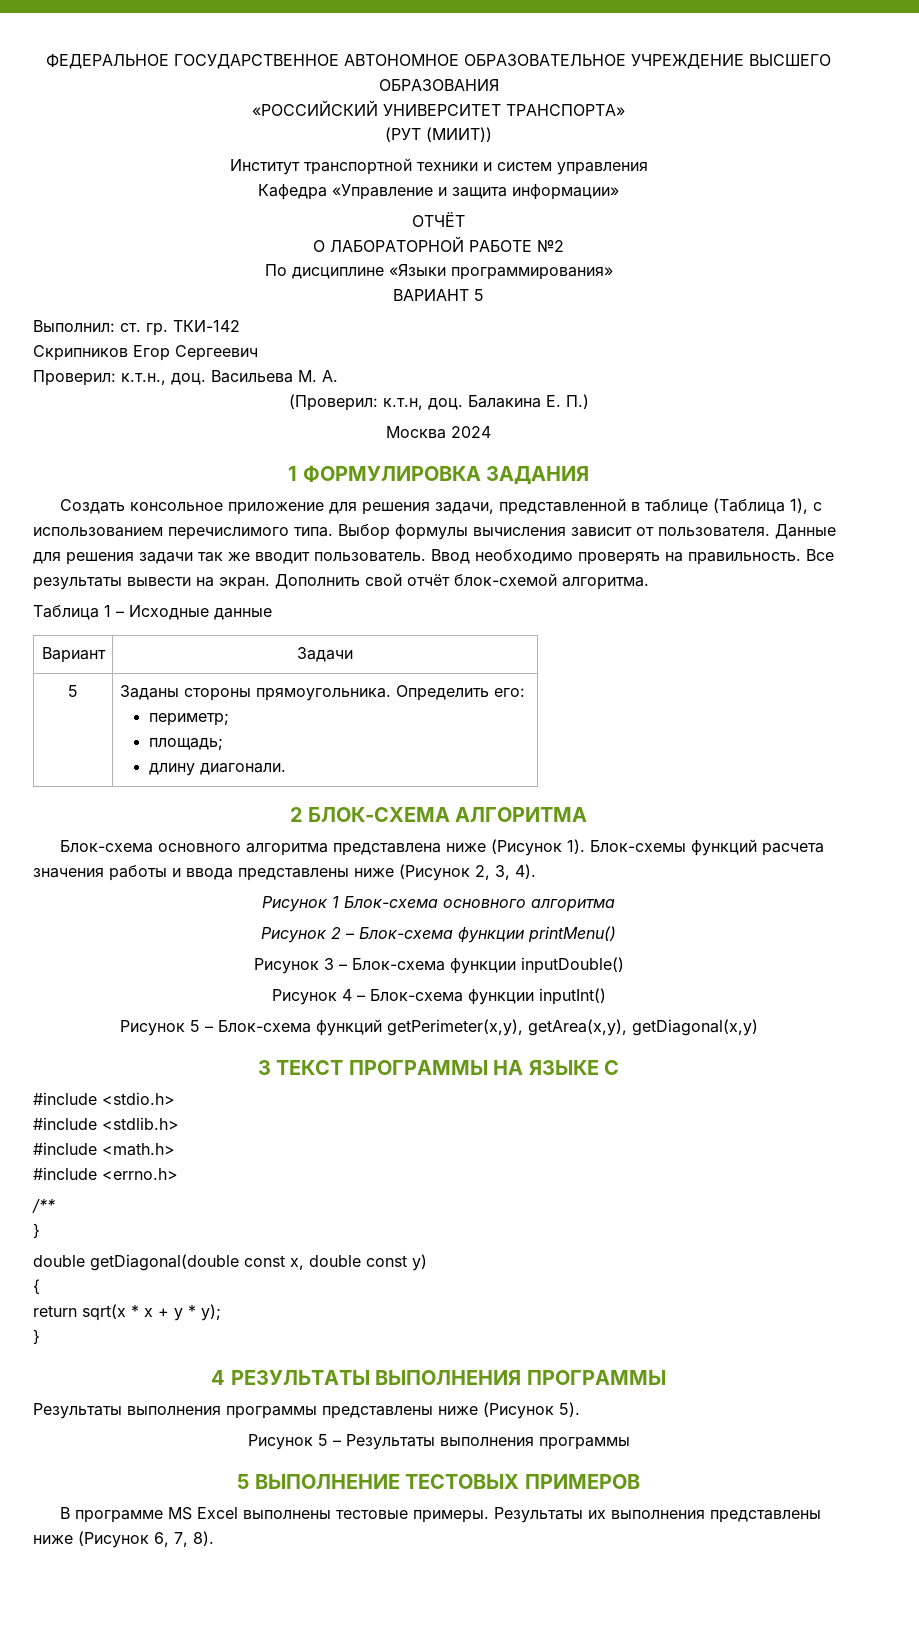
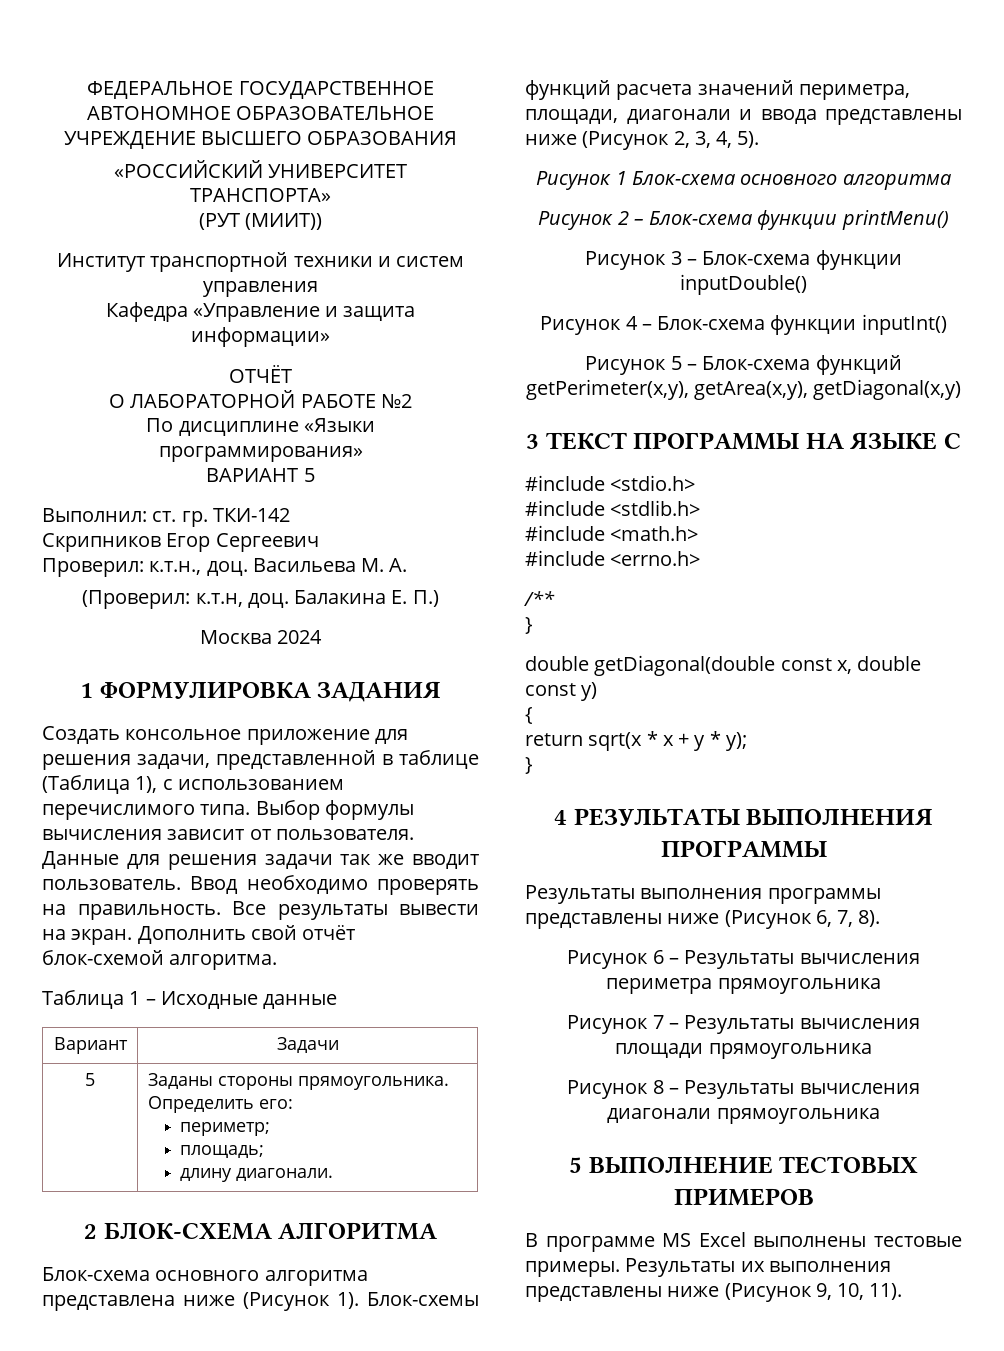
[33,865,167,881] значения работы -> [697,80,910,100] [525,109,731,124] значений периметра, площади, диагонали
[515,864,536,879] 4). -> [716,131,760,148] 4, 5).
[559,1402,580,1417] [247,1434,630,1450] 5). // Рисунок 5 – Результаты выполнения программы -> [815,910,881,927] [567,950,920,969] [606,978,881,994] [567,1015,920,1034] [615,1043,872,1059] [567,1080,920,1099] [607,1108,880,1124] 6, 7, 8). // Рисунок 6 – Результаты вычисления периметра прямоугольника // Рисунок 7 – Результаты вычисления площади прямоугольника // Рисунок 8 – Результаты вычисления диагонали прямоугольника
[154,1531,214,1547] 6, 7, 8). -> [815,1283,903,1300] 9, 10, 11).

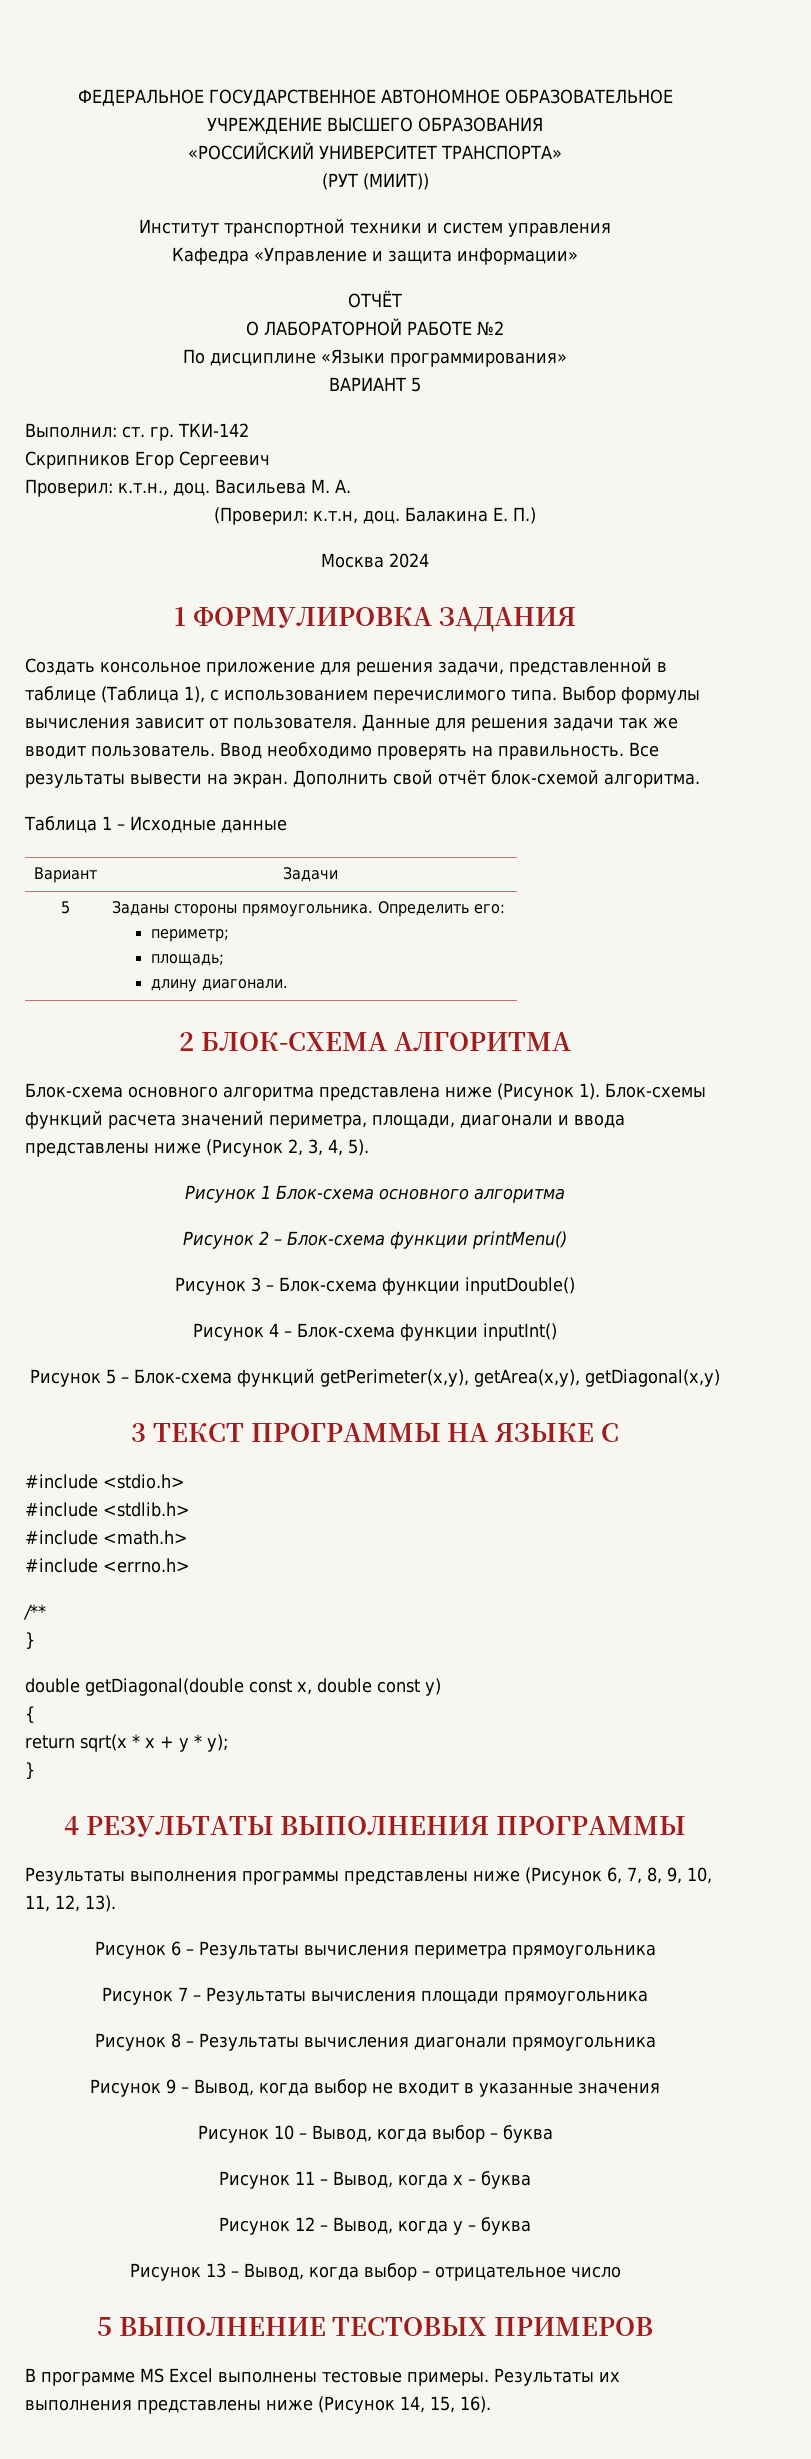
[858,910,881,927] 8). -> [647,1867,712,1884] [25,1895,116,1912] 8, 9, 10, 11, 12, 13).
(880, 1116) none -> [90,2079,660,2097] [197,2125,553,2143] [219,2171,531,2189] [219,2217,531,2235] [129,2263,621,2281] // Рисунок 9 – Вывод, когда выбор не входит в указанные значения // Рисунок 10 – Вывод, когда выбор – буква // Рисунок 11 – Вывод, когда x – буква // Рисунок 12 – Вывод, когда y – буква // Рисунок 13 – Вывод, когда выбор – отрицательное число
[815,1283,903,1300] 9, 10, 11). -> [400,2396,491,2413] 14, 15, 16).

